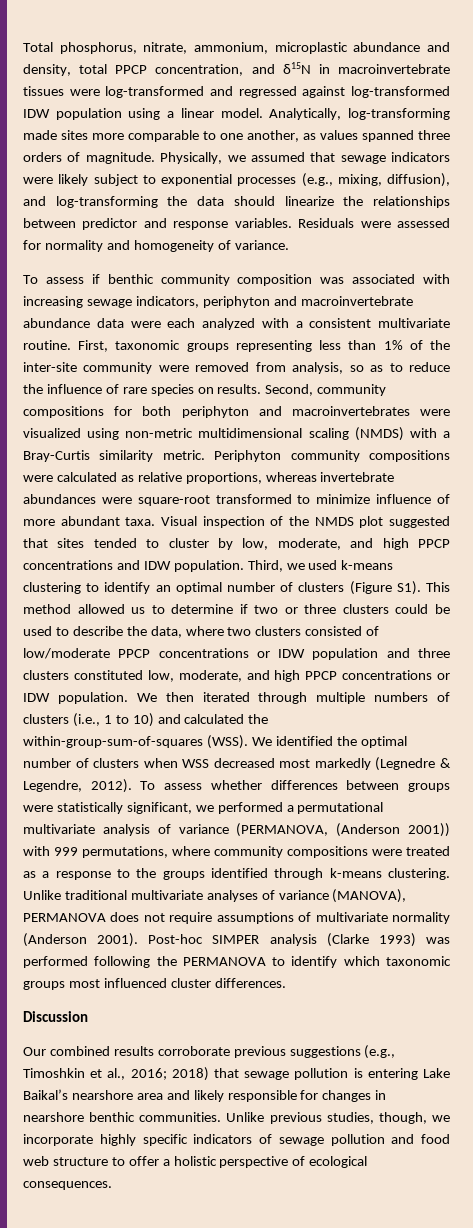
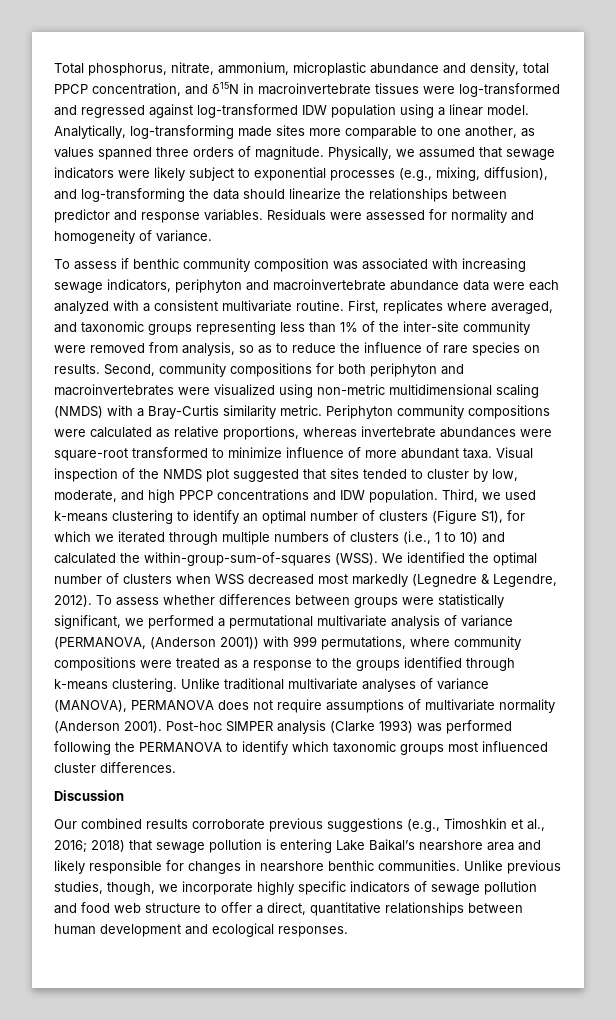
(109, 346) none -> [383,300,553,314] [54,322,77,333] replicates where averaged, and
[396,581,450,595] [23,604,450,614] [23,626,380,638] [23,648,450,660] [23,670,450,682] [23,692,194,704] S1). This method allowed us to determine if two or three clusters could be used to describe the data, where two clusters consisted of low/moderate PPCP concentrations or IDW population and three clusters constituted low, moderate, and high PPCP concentrations or IDW population. We then -> [481,510,525,523] [54,531,114,542] S1), for which we
[173,1156,368,1168] [23,1181,112,1190] holistic perspective of ecological consequences. -> [267,902,523,916] [54,923,348,937] direct, quantitative relationships between human development and ecological responses.

